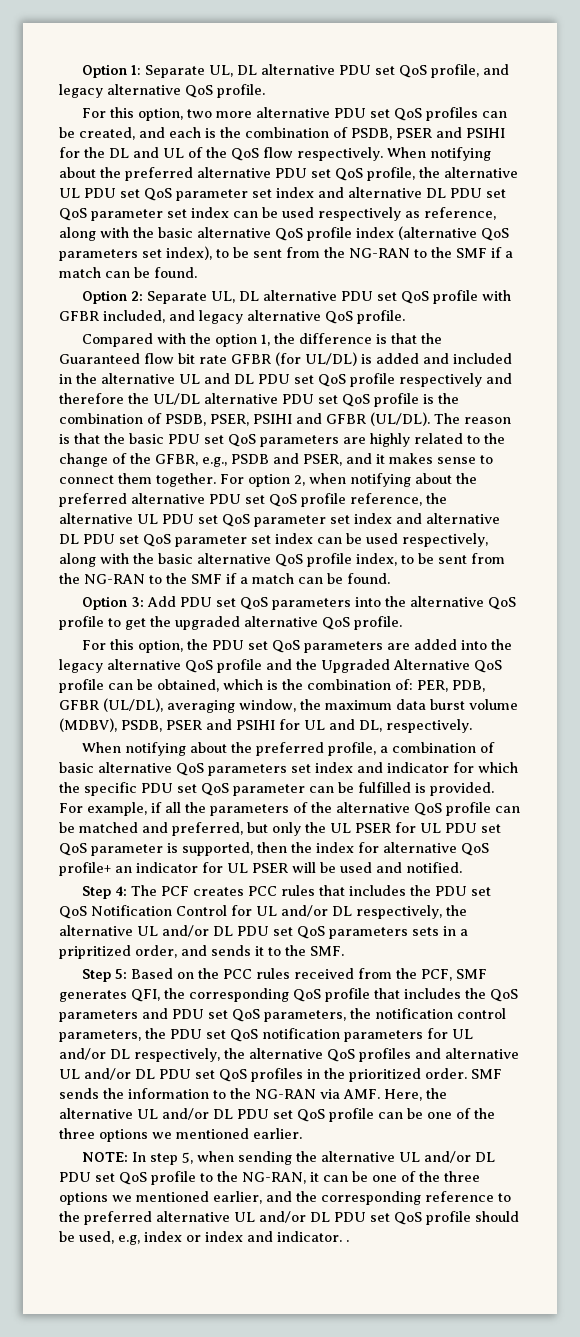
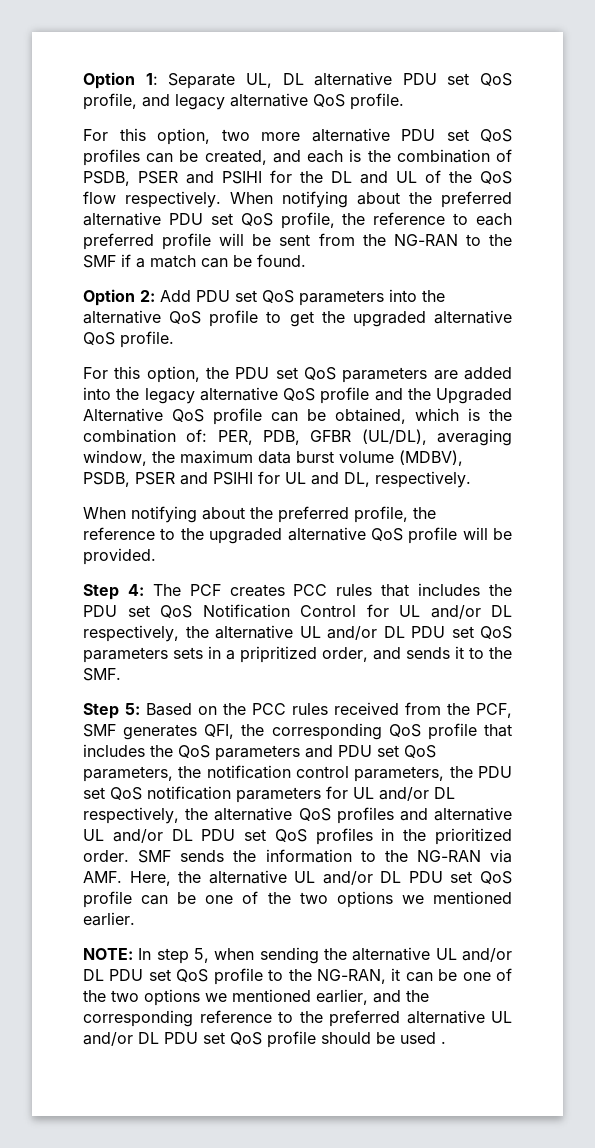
[444,167,518,178] [59,187,506,201] [59,207,496,221] [59,226,509,241] [59,246,229,261] alternative UL PDU set QoS parameter set index and alternative DL PDU set QoS parameter set index can be used respectively as reference, along with the basic alternative QoS profile index (alternative QoS parameters set index), to -> [373,212,512,226] [83,233,245,250] reference to each preferred profile will
[146,290,511,304] [59,310,405,324] [81,333,442,347] [59,352,512,366] [59,373,512,387] [59,393,459,407] [59,412,511,426] [59,433,505,447] [59,453,493,467] [59,473,477,487] [59,493,447,507] [59,513,500,527] [59,533,488,547] [59,553,505,567] [59,573,390,584] [81,596,144,610] Separate UL, DL alternative PDU set QoS profile with GFBR included, and legacy alternative QoS profile. // Compared with the option 1, the difference is that the Guaranteed flow bit rate GFBR (for UL/DL) is added and included in the alternative UL and DL PDU set QoS profile respectively and therefore the UL/DL alternative PDU set QoS profile is the combination of PSDB, PSER, PSIHI and GFBR (UL/DL). The reason is that the basic PDU set QoS parameters are highly related to the change of the GFBR, e.g., PSDB and PSER, and it makes sense to connect them together. For option 2, when notifying about the preferred alternative PDU set QoS profile reference, the alternative UL PDU set QoS parameter set index and alternative DL PDU set QoS parameter set index can be used respectively, along with the basic alternative QoS profile index, to be sent from the NG-RAN to the SMF if a match can be found. // Option 3: -> (155, 296) none
[379,742,495,753] [59,762,518,776] [59,782,494,796] [59,802,520,816] [59,822,501,836] [59,842,489,856] [59,862,462,876] a combination of basic alternative QoS parameters set index and indicator for which the specific PDU set QoS parameter can be fulfilled is provided. For example, if all the parameters of the alternative QoS profile can be matched and preferred, but only the UL PSER for UL PDU set QoS parameter is supported, then the index for alternative QoS profile+ an indicator for UL PSER will be used and notified. -> [413,507,436,519] [83,527,512,544] [83,548,156,565] the reference to the upgraded alternative QoS profile will be provided.
[59,1128,95,1139] three -> [299,892,328,904] two
[444,1171,480,1182] three -> [111,990,139,1002] two
[79,1231,342,1245] used, e.g, index or index and indicator. -> [400,1032,436,1044] used

